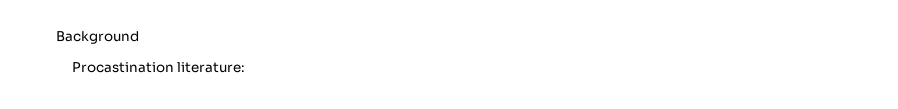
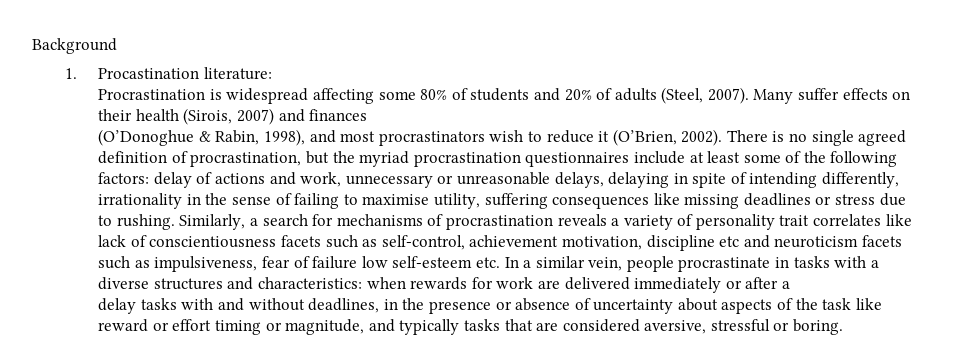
(139, 37) none -> [65,68,78,79] 1.
(246, 67) none -> [98,87,911,104] [98,108,368,125] [98,129,907,146] [98,151,898,167] [98,172,900,188] [98,193,906,209] [98,214,912,230] [98,235,902,251] [98,256,879,272] [98,277,790,293] [98,298,882,314] [98,319,844,335] // Procrastination is widespread affecting some 80% of students and 20% of adults (Steel, 2007). Many suffer effects on their health (Sirois, 2007) and finances // (O’Donoghue & Rabin, 1998), and most procrastinators wish to reduce it (O’Brien, 2002). There is no single agreed definition of procrastination, but the myriad procrastination questionnaires include at least some of the following factors: delay of actions and work, unnecessary or unreasonable delays, delaying in spite of intending differently, irrationality in the sense of failing to maximise utility, suffering consequences like missing deadlines or stress due to rushing. Similarly, a search for mechanisms of procrastination reveals a variety of personality trait correlates like lack of conscientiousness facets such as self-control, achievement motivation, discipline etc and neuroticism facets such as impulsiveness, fear of failure low self-esteem etc. In a similar vein, people procrastinate in tasks with a diverse structures and characteristics: when rewards for work are delivered immediately or after a // delay tasks with and without deadlines, in the presence or absence of uncertainty about aspects of the task like reward or effort timing or magnitude, and typically tasks that are considered aversive, stressful or boring.

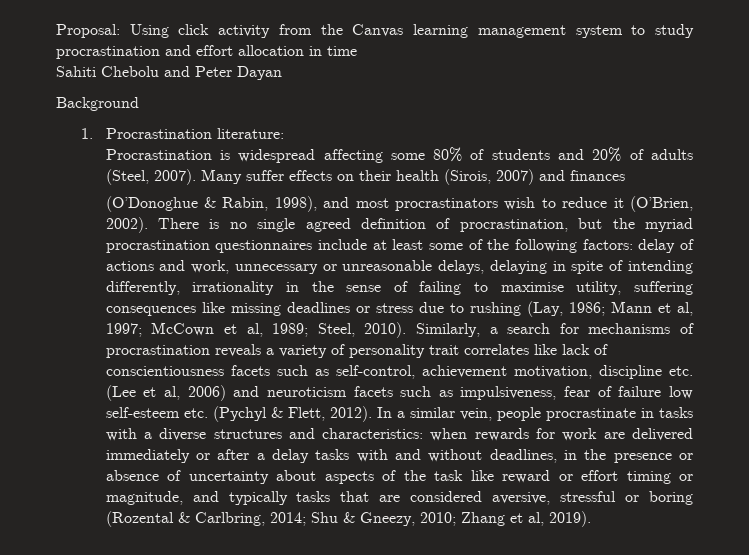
(32, 46) none -> [56,24,695,38] [56,45,357,59] [56,66,282,80] Proposal: Using click activity from the Canvas learning management system to study procrastination and effort allocation in time // Sahiti Chebolu and Peter Dayan //
[98,68,200,79] Procastination -> [105,128,212,139] Procrastination
[116,214,175,230] rushing. -> [469,301,693,317] [105,322,407,338] rushing (Lay, 1986; Mann et al, 1997; McCown et al, 1989; Steel, 2010).
[719,236,740,247] etc -> [669,366,693,376] [105,385,226,401] etc. (Lee et al, 2006)
(500, 262) none -> [212,406,372,422] (Pychyl & Flett, 2012).
(790, 285) // -> (265, 456) none
[793,319,844,335] boring. -> [649,491,693,505] [105,511,591,527] boring (Rozental & Carlbring, 2014; Shu & Gneezy, 2010; Zhang et al, 2019).

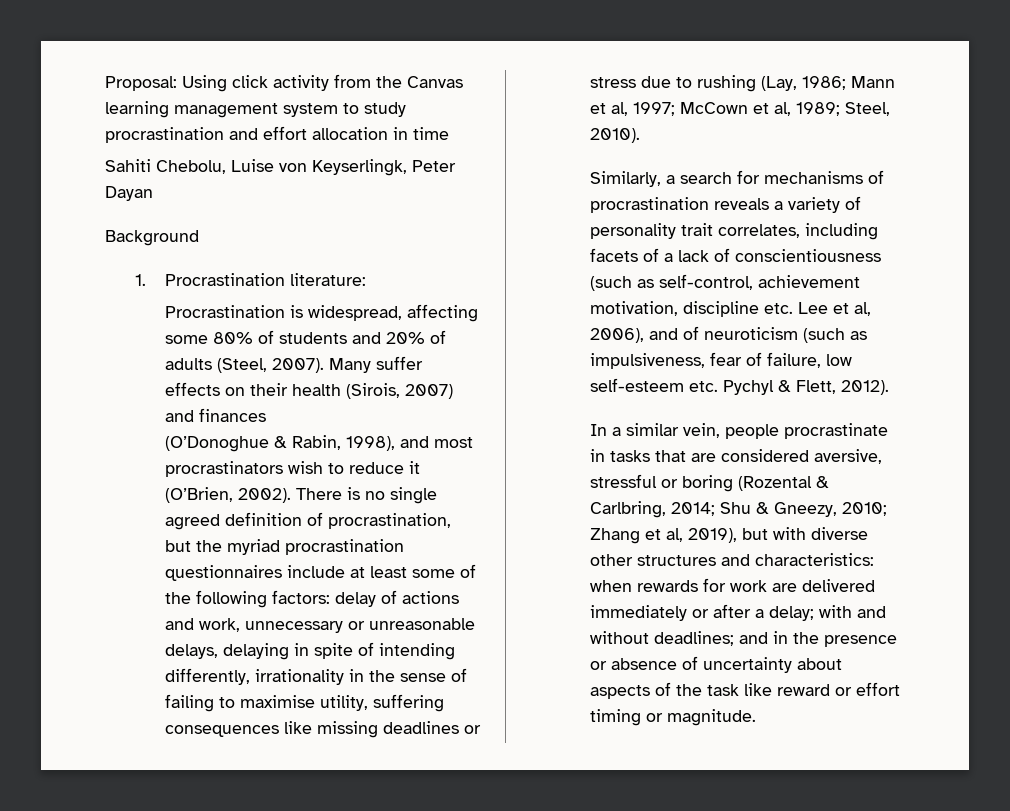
[101,66,190,77] Chebolu and -> [156,159,407,176] Chebolu, Luise von Keyserlingk,
[238,149,316,163] widespread -> [307,305,402,321] widespread,
(407, 330) none -> (640, 135) //
[463,344,557,355] correlates like -> [717,223,878,240] [589,248,673,262] correlates, including facets of a
[230,365,308,376] facets such -> [589,276,632,291] (such
[105,385,432,401] (Lee et al, 2006) and neuroticism facets such -> [797,302,871,316] [589,326,845,343] Lee et al, 2006), and of neuroticism (such
[618,386,662,397] failure -> [766,352,821,368] failure,
[212,406,267,422] (Pychyl -> [722,380,774,395] Pychyl
(372, 414) none -> (889, 387) //
[105,428,693,441] [105,449,693,463] [105,470,693,484] [105,491,331,505] with a diverse structures and characteristics: when rewards for work are delivered immediately or after a delay tasks with and without deadlines, in the presence or absence of uncertainty about aspects of the task like reward or effort timing or magnitude, and typically tasks -> (650, 456) none
[548,511,591,527] 2019). -> [687,527,868,543] [589,553,874,566] [589,578,875,592] [589,604,886,621] [589,631,897,647] [589,656,842,673] [589,682,900,699] [589,709,756,726] 2019), but with diverse other structures and characteristics: when rewards for work are delivered immediately or after a delay; with and without deadlines; and in the presence or absence of uncertainty about aspects of the task like reward or effort timing or magnitude.

